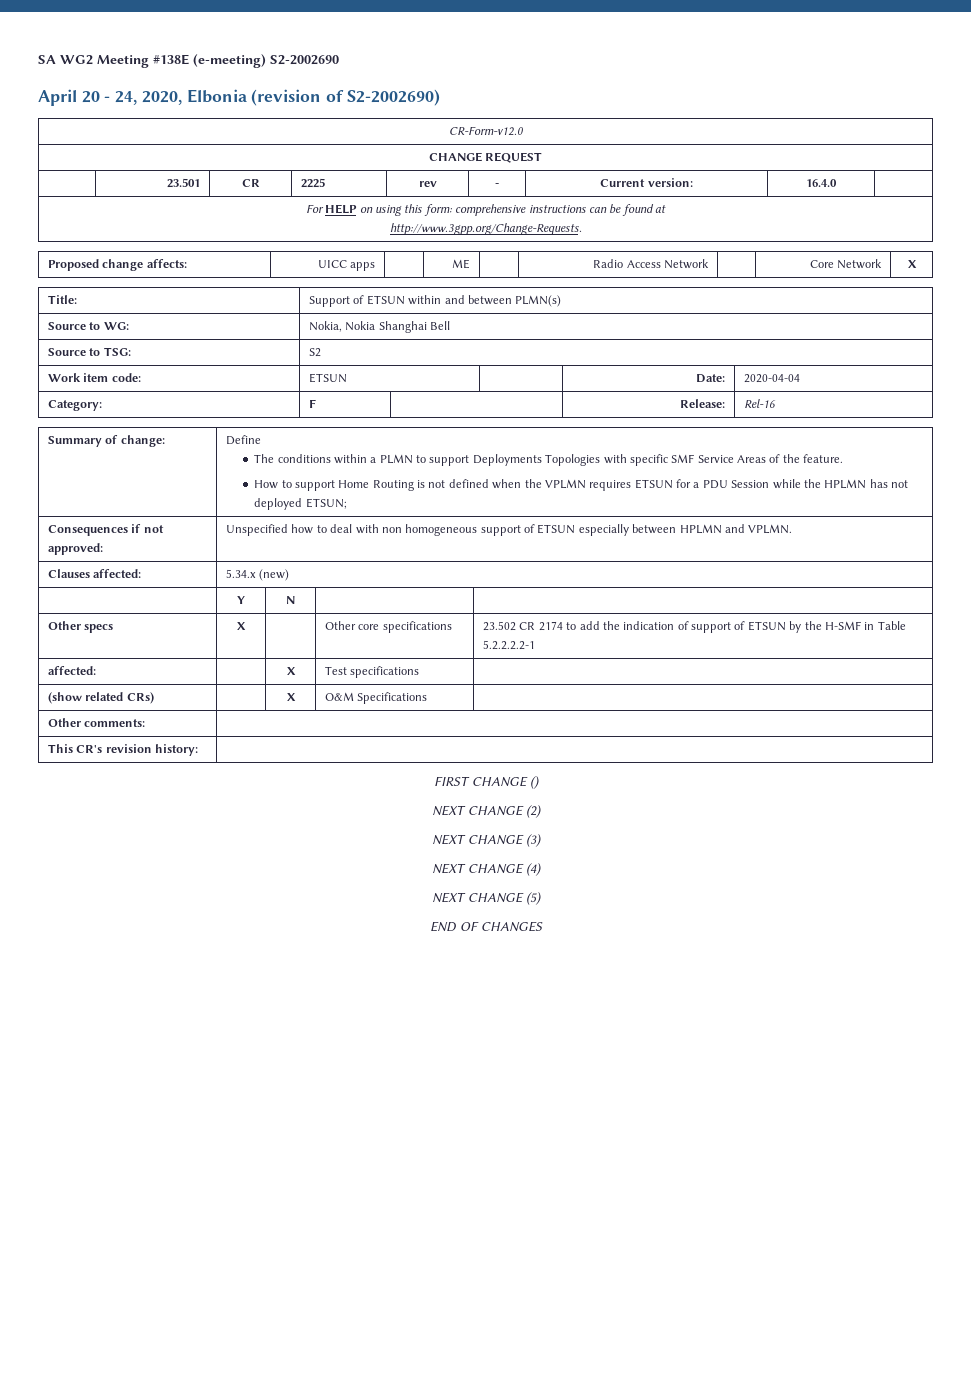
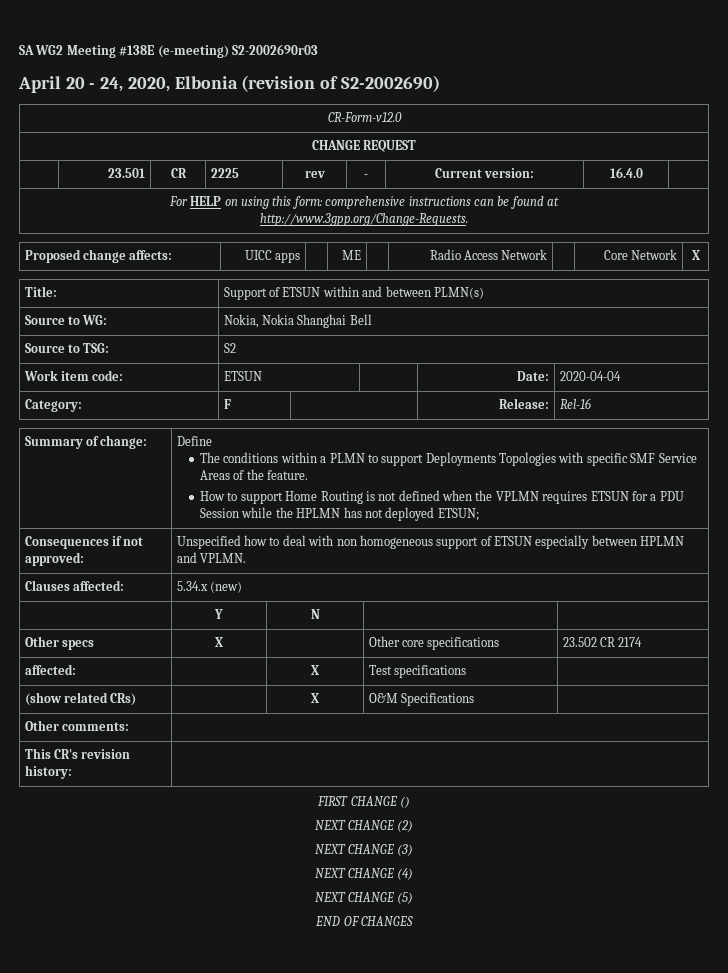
[270,55,339,65] S2-2002690 -> [231,44,318,55] S2-2002690r03
[566,621,906,633] [483,640,536,650] to add the indication of support of ETSUN by the H-SMF in Table 5.2.2.2.2-1 -> (643, 642) none

